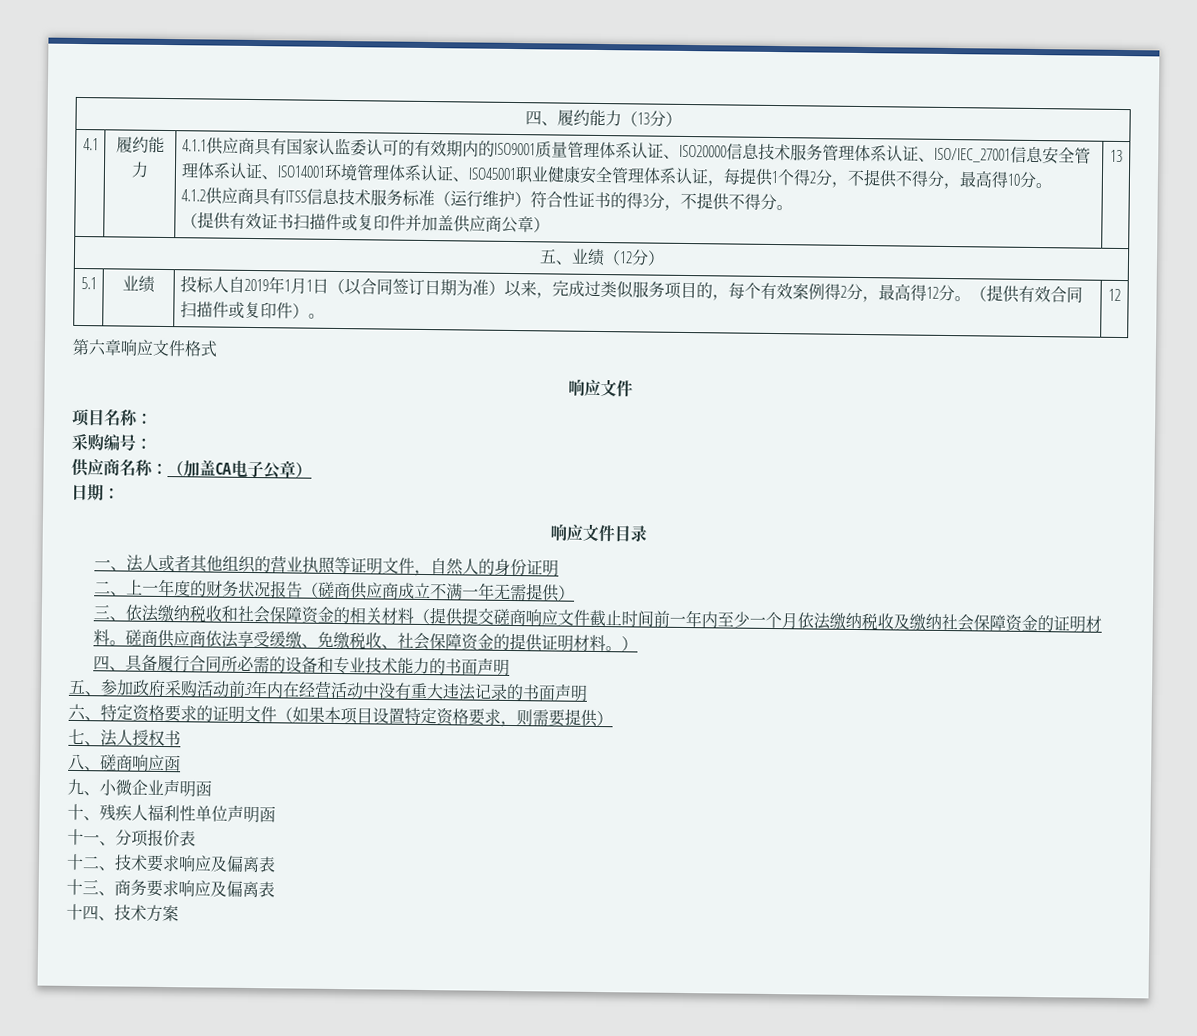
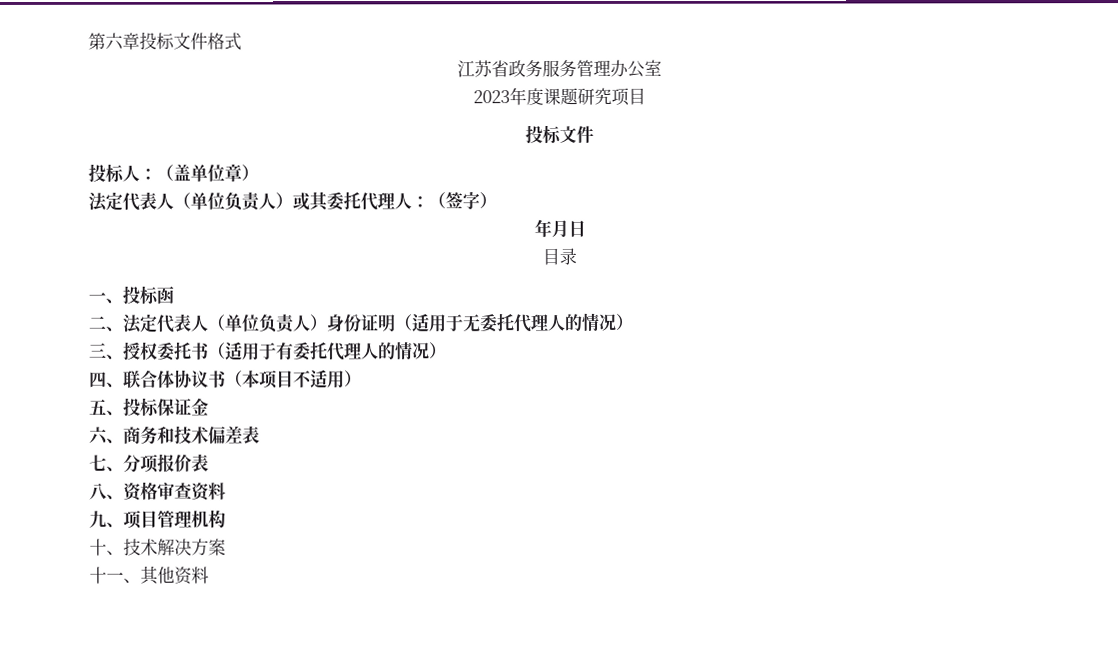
[524,109,682,127] [82,138,99,151] [116,136,165,153] [131,161,149,178] [181,137,1091,165] [180,162,1052,190] [180,187,793,211] [180,211,550,234] [1110,149,1123,163] [538,248,665,267] [80,277,97,290] [122,275,155,293] [179,275,1083,303] [179,301,325,319] [1108,288,1121,301] [72,338,218,357] [567,379,633,398] [72,408,153,427] [71,433,152,452] [71,458,312,480] [71,483,120,502] [549,523,647,543] [94,554,560,577] [94,578,576,602] [93,604,1103,633] [93,629,639,652] [93,654,511,676] [68,678,588,702] [68,703,613,728] [68,728,181,747] [68,753,181,772] [67,778,212,798] [67,803,276,824] [67,828,196,847] [66,853,276,873] [66,878,275,898] [66,903,179,923] 四、履约能力（13分） // 4.1 | 履约能力 | 4.1.1供应商具有国家认监委认可的有效期内的ISO9001质量管理体系认证、ISO20000信息技术服务管理体系认证、ISO/IEC_27001信息安全管理体系认证、ISO14001环境管理体系认证、ISO45001职业健康安全管理体系认证，每提供1个得2分，不提供不得分，最高得10分。 // 4.1.2供应商具有ITSS信息技术服务标准（运行维护）符合性证书的得3分，不提供不得分。 // （提供有效证书扫描件或复印件并加盖供应商公章） | 13 // 五、业绩（12分） // 5.1 | 业绩 | 投标人自2019年1月1日（以合同签订日期为准）以来，完成过类似服务项目的，每个有效案例得2分，最高得12分。（提供有效合同扫描件或复印件）。 | 12 // 第六章响应文件格式 // 响应文件 // 项目名称： // 采购编号： // 供应商名称：（加盖CA电子公章） // 日期： // 响应文件目录 // 一、法人或者其他组织的营业执照等证明文件，自然人的身份证明 // 二、上一年度的财务状况报告（磋商供应商成立不满一年无需提供） // 三、依法缴纳税收和社会保障资金的相关材料（提供提交磋商响应文件截止时间前一年内至少一个月依法缴纳税收及缴纳社会保障资金的证明材料。磋商供应商依法享受缓缴、免缴税收、社会保障资金的提供证明材料。） // 四、具备履行合同所必需的设备和专业技术能力的书面声明 // 五、参加政府采购活动前3年内在经营活动中没有重大违法记录的书面声明 // 六、特定资格要求的证明文件（如果本项目设置特定资格要求，则需要提供） // 七、法人授权书 // 八、磋商响应函 // 九、小微企业声明函 // 十、残疾人福利性单位声明函 // 十一、分项报价表 // 十二、技术要求响应及偏离表 // 十三、商务要求响应及偏离表 // 十四、技术方案 -> [88,31,242,51] [457,59,662,78] [473,87,646,106] [525,124,594,145] [88,163,259,183] [88,191,497,212] [533,219,586,239] [542,247,577,266] [88,285,174,305] [88,312,634,334] [89,341,447,361] [89,369,362,389] [89,397,209,417] [89,425,260,445] [89,453,209,473] [89,481,226,501] [89,509,226,529] [89,538,226,556] [89,565,209,585] 第六章投标文件格式 // 江苏省政务服务管理办公室 // 2023年度课题研究项目 // 投标文件 // 投标人：（盖单位章） // 法定代表人（单位负责人）或其委托代理人：（签字） // 年月日 // 目录 // 一、投标函 // 二、法定代表人（单位负责人）身份证明（适用于无委托代理人的情况） // 三、授权委托书（适用于有委托代理人的情况） // 四、联合体协议书（本项目不适用） // 五、投标保证金 // 六、商务和技术偏差表 // 七、分项报价表 // 八、资格审查资料 // 九、项目管理机构 // 十、技术解决方案 // 十一、其他资料

